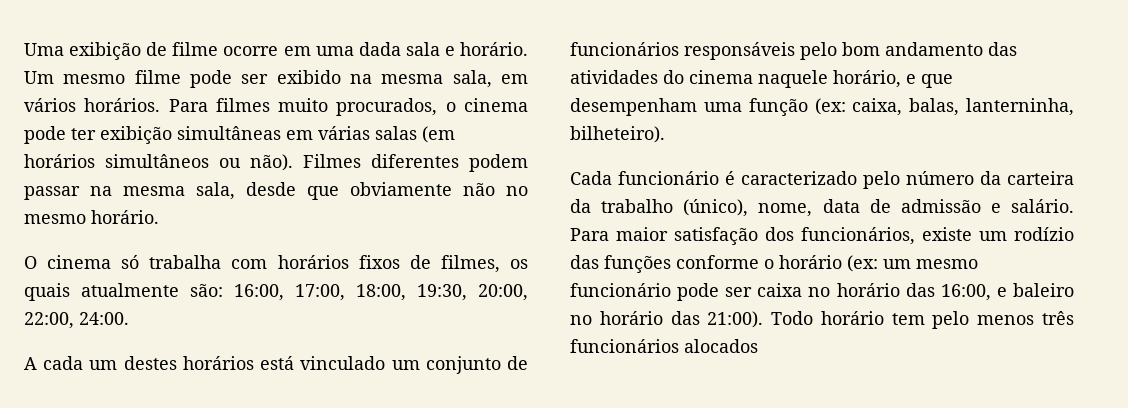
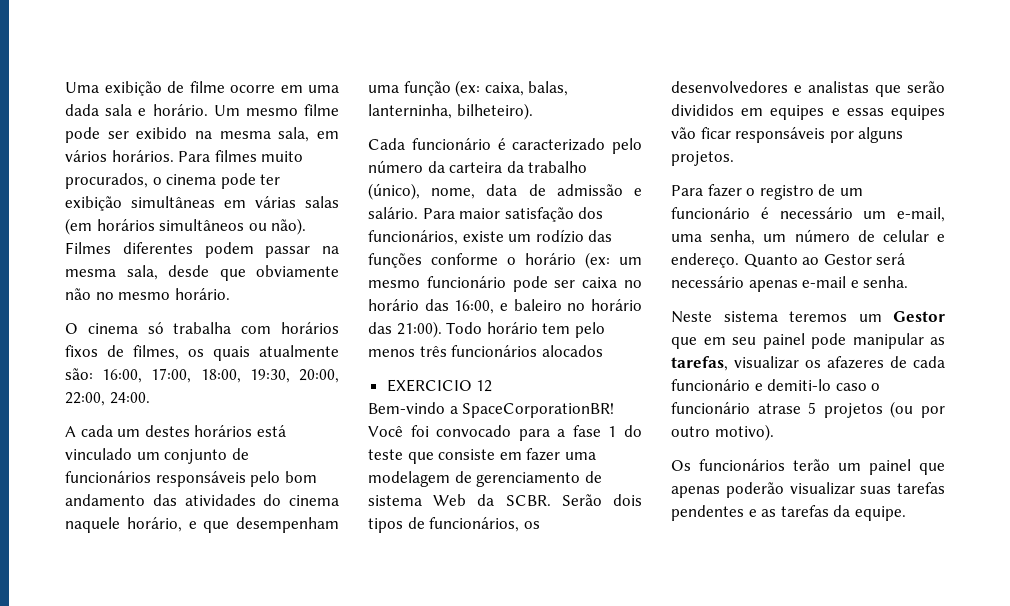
(758, 346) none -> [386,379,493,392] [368,402,615,418] [368,425,642,441] [368,448,596,464] [368,471,602,487] [368,494,642,506] [368,517,540,533] [671,81,945,97] [671,104,945,120] [671,127,904,143] [671,151,734,166] [671,184,863,200] [671,207,945,222] [671,229,945,245] [671,253,906,268] [671,276,909,292] [671,311,945,323] [671,333,945,349] [671,356,945,371] [671,379,881,391] [671,401,945,418] [671,424,774,441] [671,459,945,475] [671,482,945,498] [671,505,906,521] // EXERCICIO 12 // Bem-vindo a SpaceCorporationBR! Você foi convocado para a fase 1 do teste que consiste em fazer uma modelagem de gerenciamento de sistema Web da SCBR. Serão dois tipos de funcionários, os desenvolvedores e analistas que serão divididos em equipes e essas equipes vão ficar responsáveis por alguns projetos. // Para fazer o registro de um funcionário é necessário um e-mail, uma senha, um número de celular e endereço. Quanto ao Gestor será necessário apenas e-mail e senha. // Neste sistema teremos um Gestor que em seu painel pode manipular as tarefas, visualizar os afazeres de cada funcionário e demiti-lo caso o funcionário atrase 5 projetos (ou por outro motivo). // Os funcionários terão um painel que apenas poderão visualizar suas tarefas pendentes e as tarefas da equipe.

